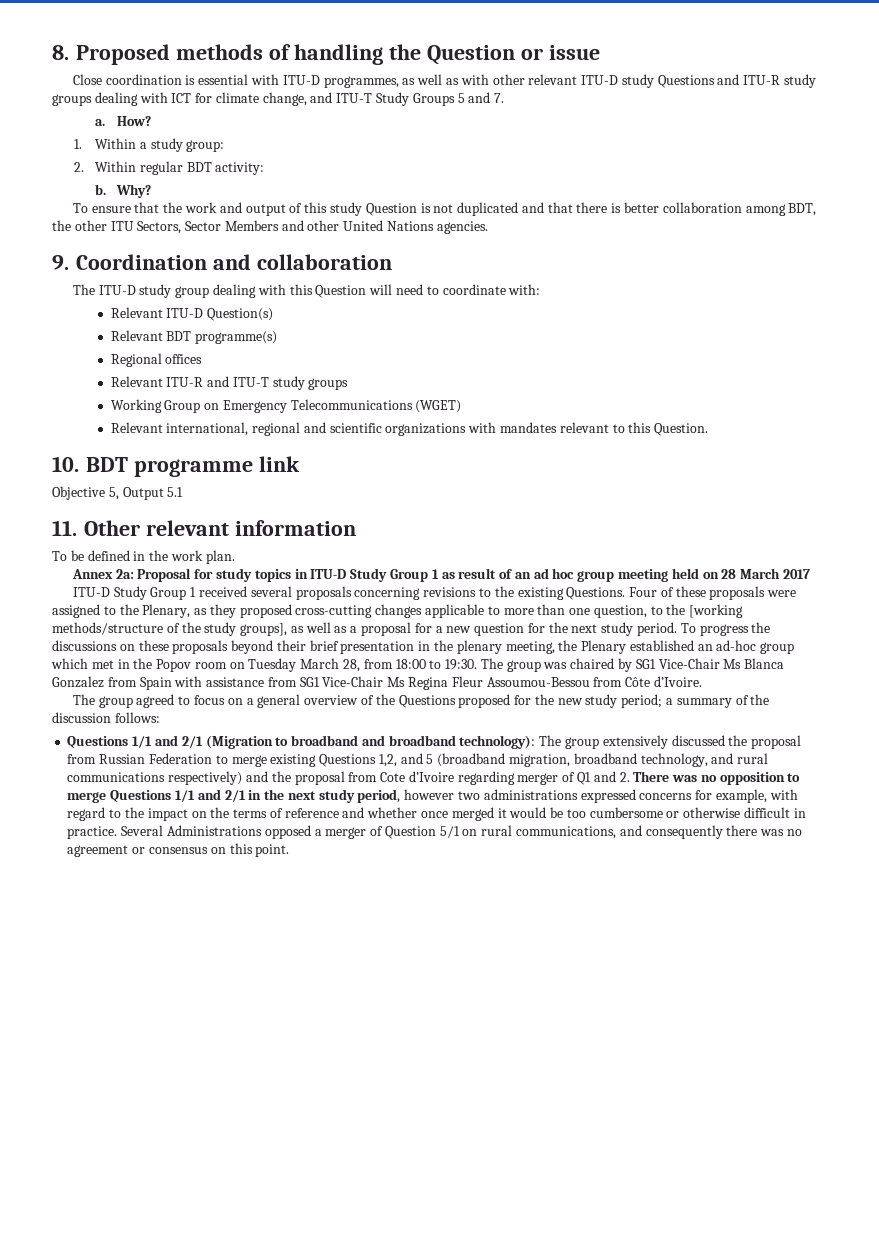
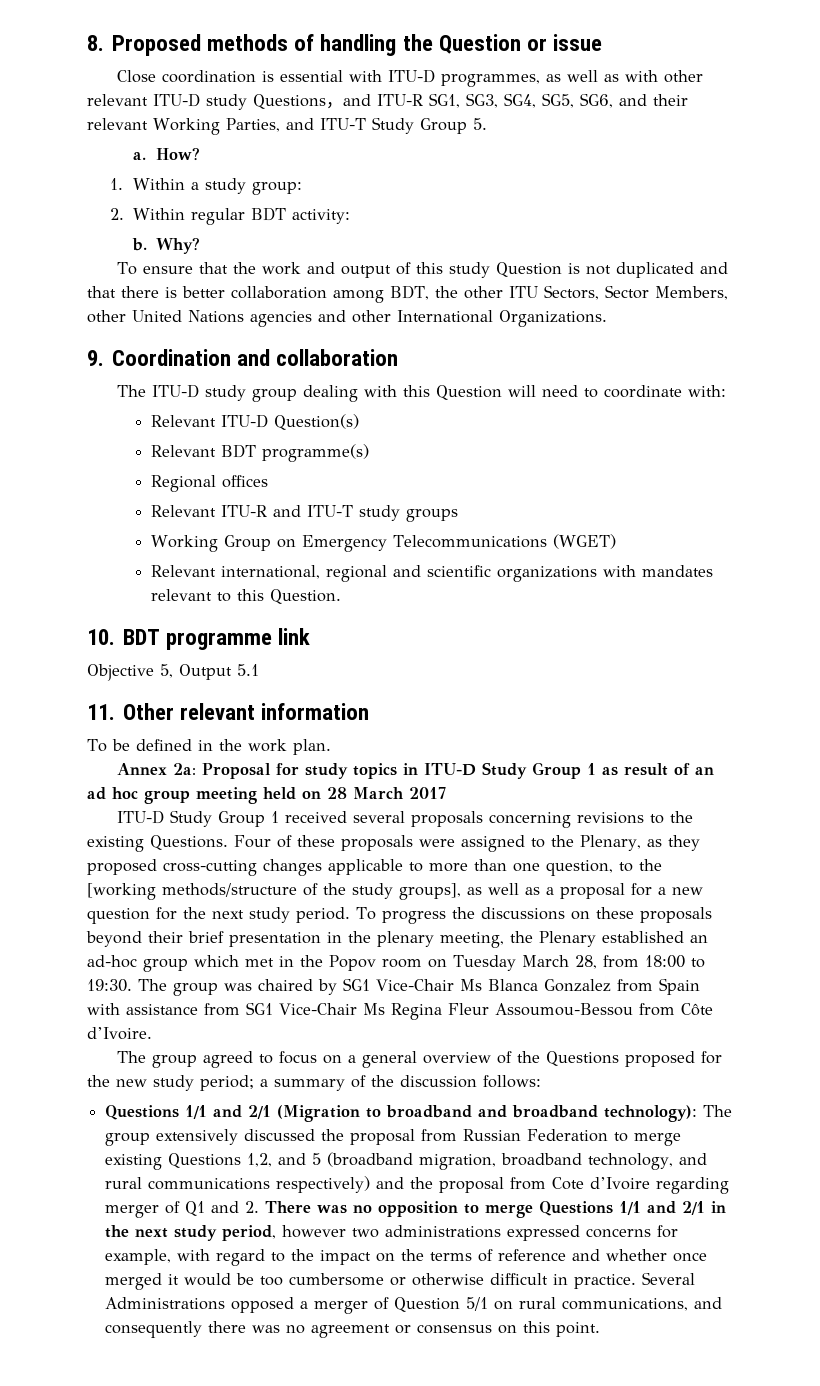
(715, 81) none -> [326,102,343,109] ，
[783,74,816,88] [52,92,505,106] study groups dealing with ICT for climate change, and ITU-T Study Groups 5 and 7. -> [429,93,688,108] [87,117,487,135] SG1, SG3, SG4, SG5, SG6, and their relevant Working Parties, and ITU-T Study Group 5.
[224,220,304,231] Members and -> [654,286,728,300] Members,
[436,221,488,234] agencies. -> [250,310,607,327] agencies and other International Organizations.

